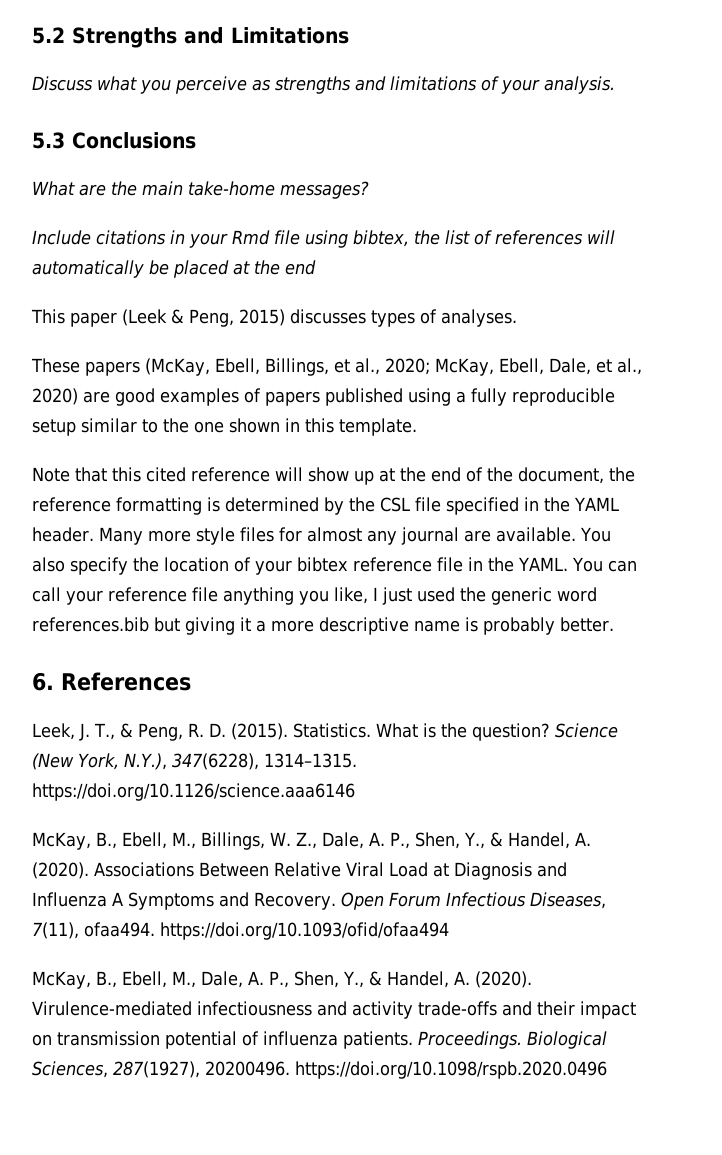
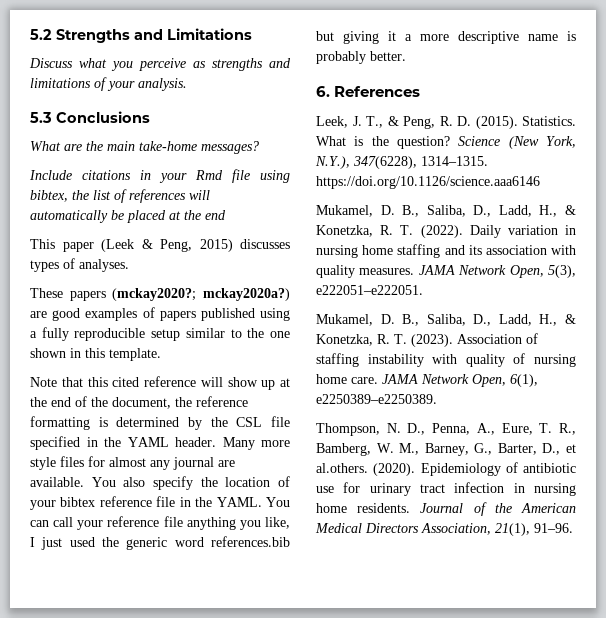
[145,358,642,376] [32,388,78,405] (McKay, Ebell, Billings, et al., 2020; McKay, Ebell, Dale, et al., 2020) -> [112,288,290,301] (mckay2020?; mckay2020a?)
[32,832,591,850] [32,862,567,880] [32,892,606,910] [32,922,449,940] [32,971,532,989] [32,1001,636,1019] [32,1031,607,1049] [32,1061,607,1079] McKay, B., Ebell, M., Billings, W. Z., Dale, A. P., Shen, Y., & Handel, A. (2020). Associations Between Relative Viral Load at Diagnosis and Influenza A Symptoms and Recovery. Open Forum Infectious Diseases, 7(11), ofaa494. https://doi.org/10.1093/ofid/ofaa494 // McKay, B., Ebell, M., Dale, A. P., Shen, Y., & Handel, A. (2020). Virulence-mediated infectiousness and activity trade-offs and their impact on transmission potential of influenza patients. Proceedings. Biological Sciences, 287(1927), 20200496. https://doi.org/10.1098/rspb.2020.0496 -> [316,205,576,217] [316,225,576,238] [316,244,576,258] [316,265,576,278] [316,285,423,295] [316,314,576,326] [316,333,538,347] [316,353,576,367] [316,374,538,387] [316,394,437,404] [316,423,576,436] [316,443,576,456] [316,462,576,476] [316,482,576,496] [316,502,576,516] [315,523,573,536] Mukamel, D. B., Saliba, D., Ladd, H., & Konetzka, R. T. (2022). Daily variation in nursing home staffing and its association with quality measures. JAMA Network Open, 5(3), e222051–e222051. // Mukamel, D. B., Saliba, D., Ladd, H., & Konetzka, R. T. (2023). Association of staffing instability with quality of nursing home care. JAMA Network Open, 6(1), e2250389–e2250389. // Thompson, N. D., Penna, A., Eure, T. R., Bamberg, W. M., Barney, G., Barter, D., et al.others. (2020). Epidemiology of antibiotic use for urinary tract infection in nursing home residents. Journal of the American Medical Directors Association, 21(1), 91–96.

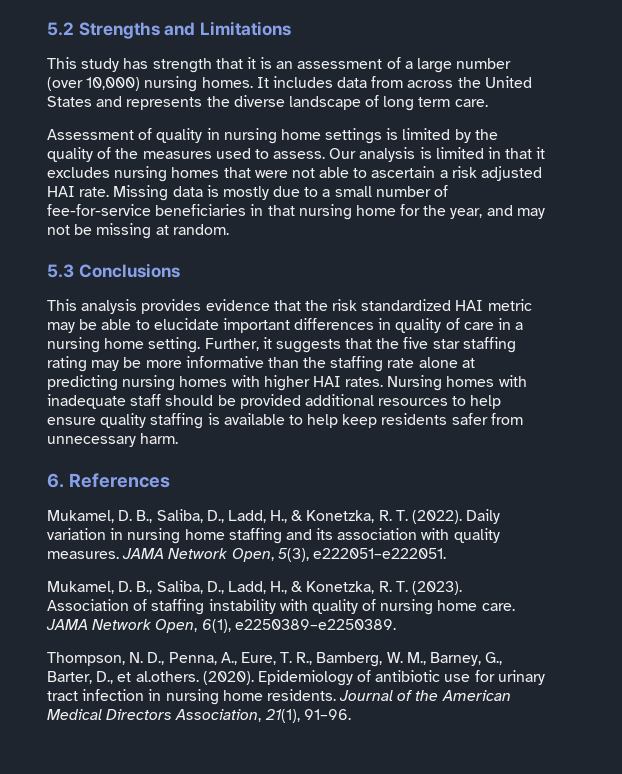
[29,58,291,71] [30,77,187,91] [30,111,150,123] [30,141,259,154] [29,169,290,183] [30,189,210,203] [30,210,226,223] [30,239,290,252] [30,258,129,272] [30,288,290,301] [30,307,290,321] [30,327,290,341] [30,348,161,361] [30,376,290,390] [30,396,248,409] [30,416,290,430] [30,436,290,450] [30,456,235,470] [30,476,290,490] [30,496,290,510] [30,516,290,530] [30,536,290,550] [316,31,576,44] [316,51,406,64] [316,86,421,97] [316,116,576,129] [316,136,576,149] [315,156,488,169] [316,176,540,189] Discuss what you perceive as strengths and limitations of your analysis. // 5.3 Conclusions // What are the main take-home messages? // Include citations in your Rmd file using bibtex, the list of references will automatically be placed at the end // This paper (Leek & Peng, 2015) discusses types of analyses. // These papers (mckay2020?; mckay2020a?) are good examples of papers published using a fully reproducible setup similar to the one shown in this template. // Note that this cited reference will show up at the end of the document, the reference formatting is determined by the CSL file specified in the YAML header. Many more style files for almost any journal are available. You also specify the location of your bibtex reference file in the YAML. You can call your reference file anything you like, I just used the generic word references.bib but giving it a more descriptive name is probably better. // 6. References // Leek, J. T., & Peng, R. D. (2015). Statistics. What is the question? Science (New York, N.Y.), 347(6228), 1314–1315. https://doi.org/10.1126/science.aaa6146 -> [47,57,512,73] [47,76,532,92] [47,95,488,111] [47,128,498,144] [47,147,546,162] [47,166,543,182] [47,185,449,201] [47,204,545,220] [47,223,229,239] [47,263,180,278] [47,299,532,314] [47,318,524,333] [47,337,516,353] [47,356,475,372] [47,375,527,391] [47,394,502,409] [47,413,523,429] [47,433,179,447] [47,473,170,488] This study has strength that it is an assessment of a large number (over 10,000) nursing homes. It includes data from across the United States and represents the diverse landscape of long term care. // Assessment of quality in nursing home settings is limited by the quality of the measures used to assess. Our analysis is limited in that it excludes nursing homes that were not able to ascertain a risk adjusted HAI rate. Missing data is mostly due to a small number of fee-for-service beneficiaries in that nursing home for the year, and may not be missing at random. // 5.3 Conclusions // This analysis provides evidence that the risk standardized HAI metric may be able to elucidate important differences in quality of care in a nursing home setting. Further, it suggests that the five star staffing rating may be more informative than the staffing rate alone at predicting nursing homes with higher HAI rates. Nursing homes with inadequate staff should be provided additional resources to help ensure quality staffing is available to help keep residents safer from unnecessary harm. // 6. References

